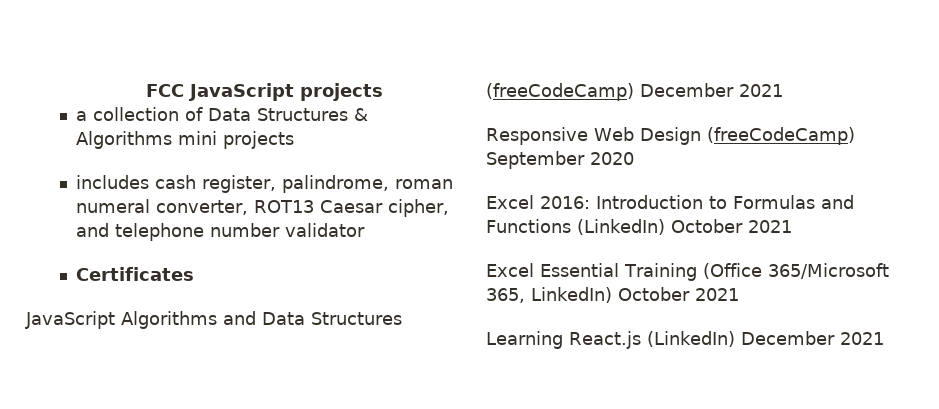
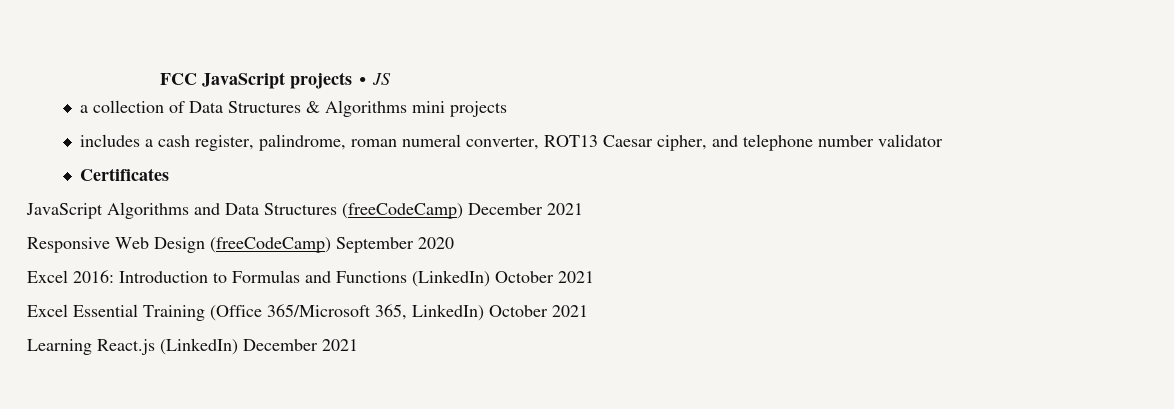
(384, 92) none -> [357,73,392,85] ∙ JS
(149, 182) none -> [145,139,154,147] a

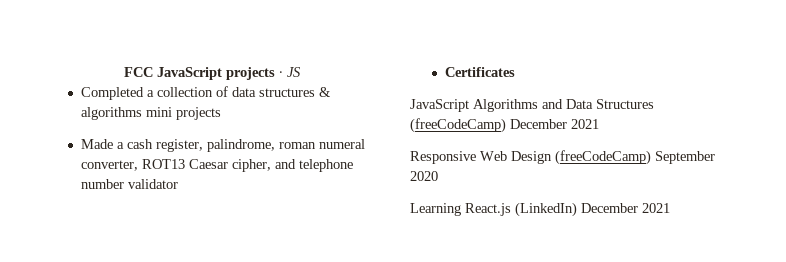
(392, 79) none -> [81,87,145,100] Completed
[189,100,408,117] Data Structures & Algorithms -> [232,87,332,97] [81,107,143,120] data structures & algorithms
[80,134,141,147] includes -> [81,139,114,149] Made
[27,270,594,287] [27,304,588,321] // Excel 2016: Introduction to Formulas and Functions (LinkedIn) October 2021 // Excel Essential Training (Office 365/Microsoft 365, LinkedIn) October 2021 -> (438, 176) none

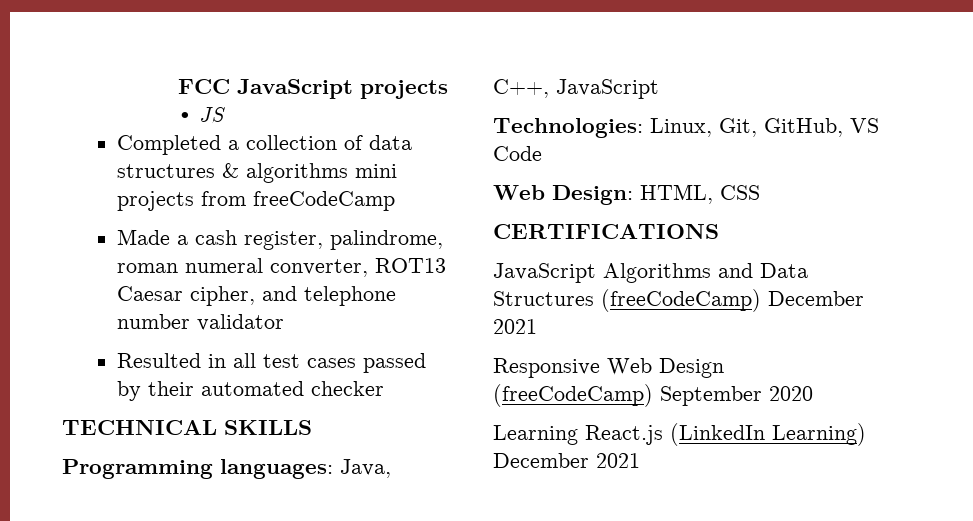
(222, 113) none -> [201,191,396,211] from freeCodeCamp
[445,67,516,77] Certificates -> [117,353,427,373] [117,381,385,401] [62,420,312,435] [62,459,391,479] [493,79,659,99] [493,118,879,138] [493,146,542,161] [493,184,760,205] [493,224,719,239] Resulted in all test cases passed by their automated checker // TECHNICAL SKILLS // Programming languages: Java, C++, JavaScript // Technologies: Linux, Git, GitHub, VS Code // Web Design: HTML, CSS // CERTIFICATIONS
[515,202,577,217] (LinkedIn) -> [670,423,866,446] (LinkedIn Learning)

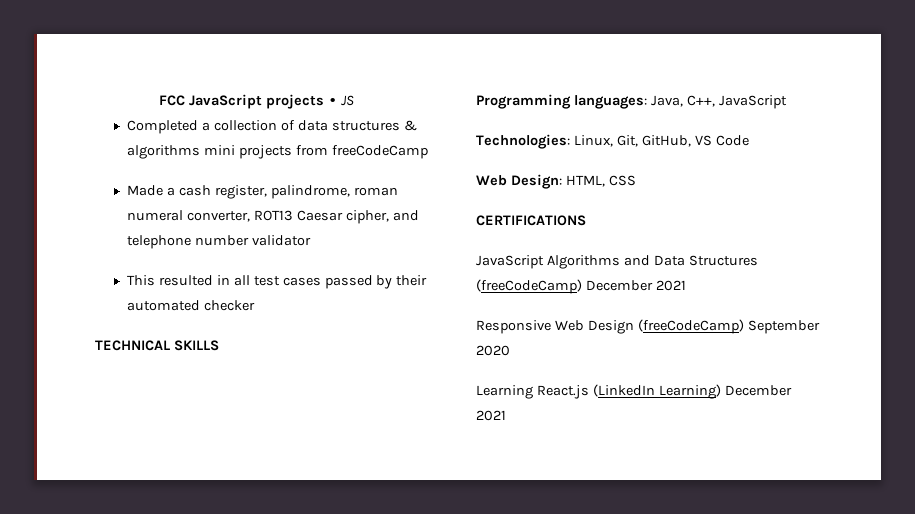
[117,353,202,368] Resulted -> [127,275,213,286] This resulted

